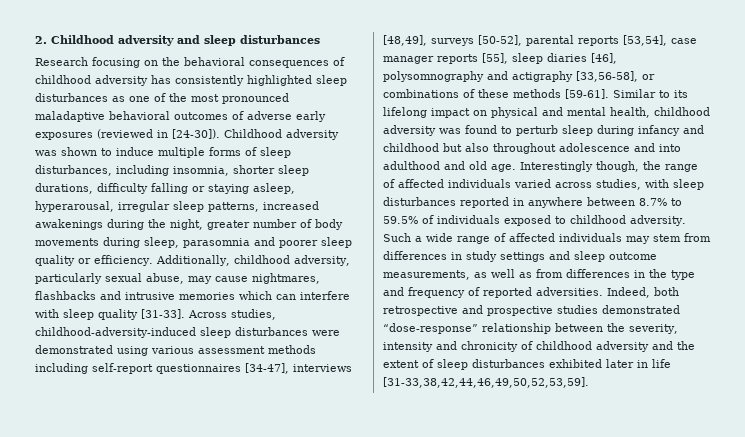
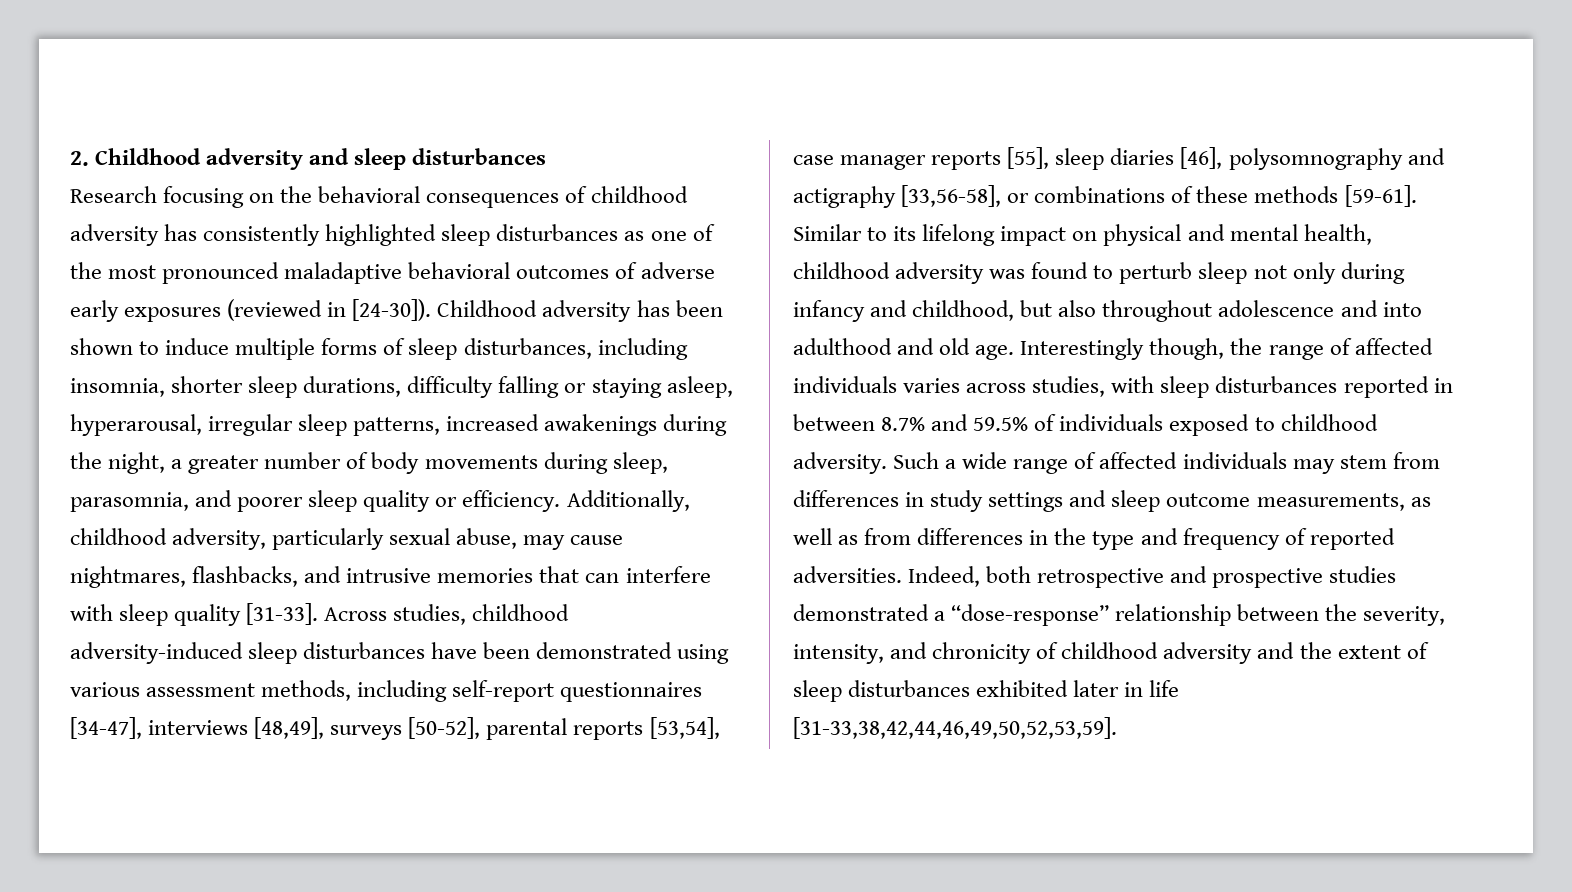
[35,150,57,156] was -> [636,300,723,317] has been
(203, 224) none -> [171,459,183,469] a
[183,238,250,248] parasomnia -> [70,492,189,512] parasomnia,
[35,291,96,300] flashbacks -> [192,566,299,587] flashbacks,
[239,291,272,300] which -> [539,566,580,583] that
[35,327,340,338] childhood-adversity-induced sleep disturbances were -> [472,604,570,621] [70,642,531,664] childhood adversity-induced sleep disturbances have been
[268,345,316,354] methods -> [261,680,352,701] methods,
(593, 130) none -> [1253,262,1336,284] not only
[383,143,439,152] childhood -> [912,300,1015,321] childhood,
[514,179,551,188] varied -> [903,378,961,393] varies
[528,197,583,208] anywhere -> (1453, 385) none
[671,198,682,206] to -> [931,414,969,431] and
(680, 309) none -> [934,611,946,621] a
[383,342,433,352] intensity -> [793,644,884,664] intensity,

